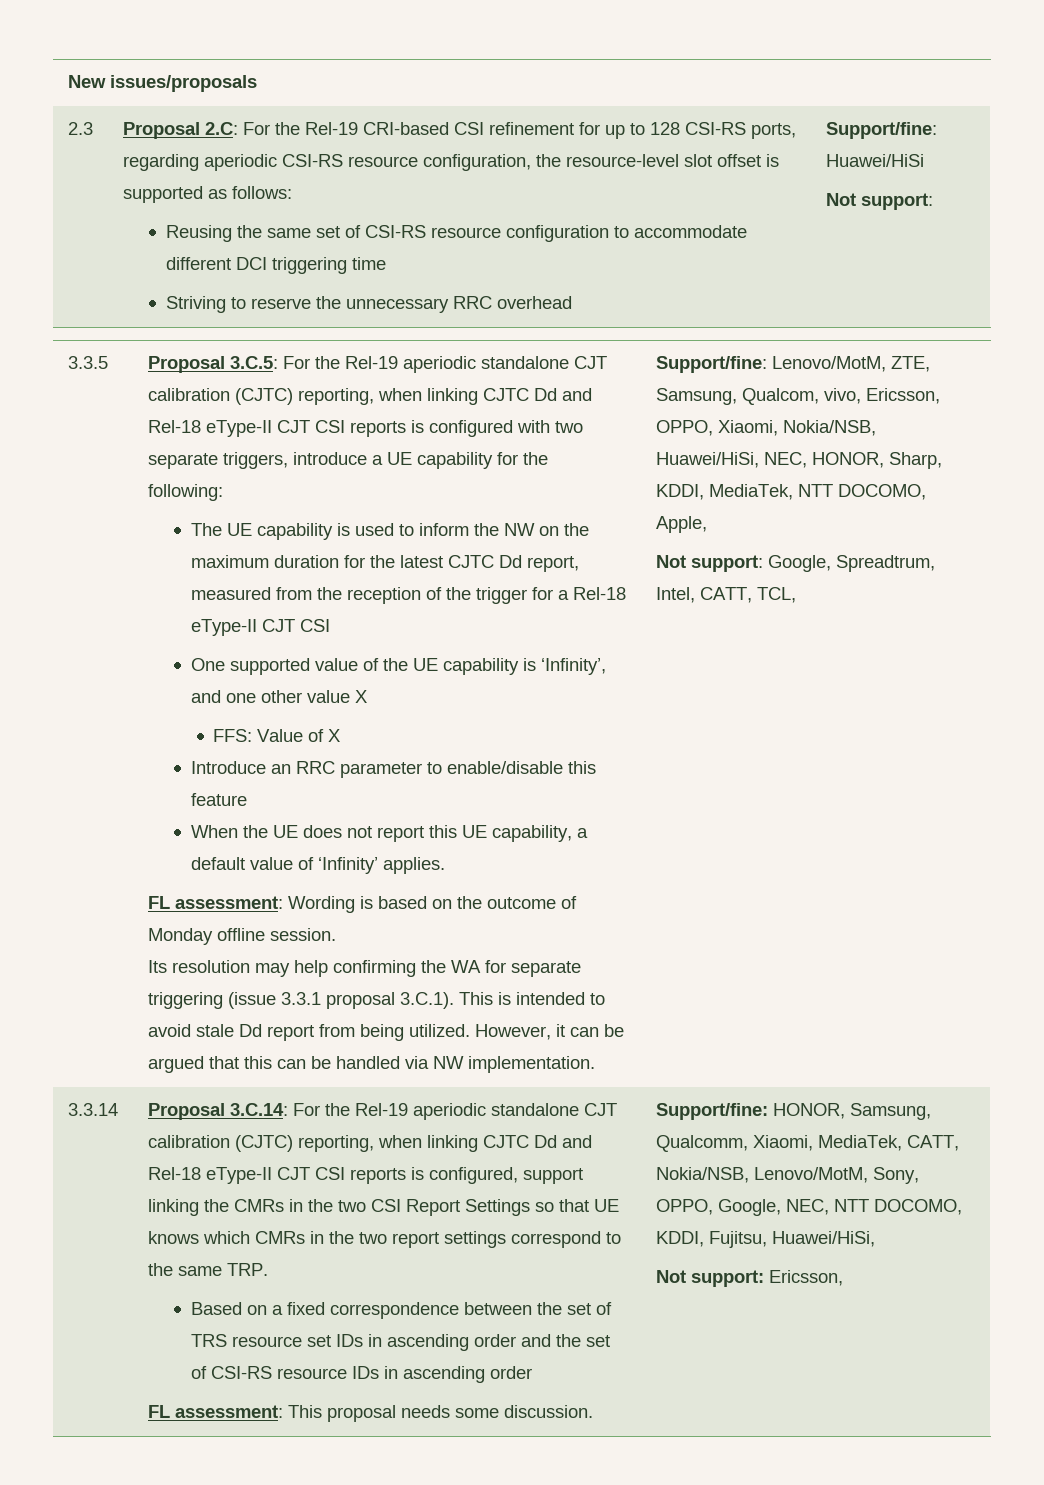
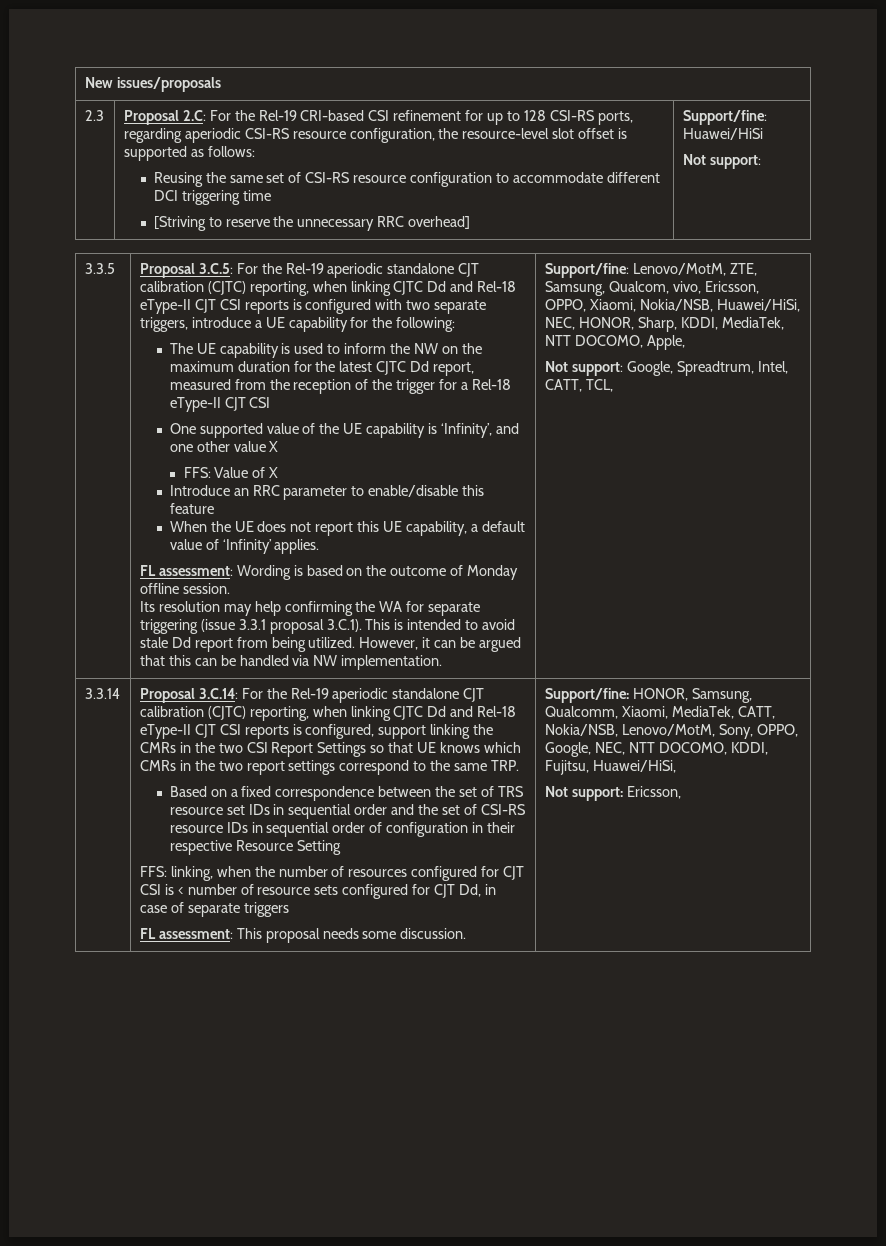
[165,296,226,313] Striving -> [153,216,206,231] [Striving
[496,296,572,309] overhead -> [408,216,471,229] overhead]
[386,1334,469,1351] ascending -> [288,804,352,819] sequential
[402,1366,532,1383] ascending order -> [266,822,515,837] [169,840,341,855] [139,866,525,881] [139,884,496,899] [139,902,289,917] sequential order of configuration in their respective Resource Setting // FFS: linking, when the number of resources configured for CJT CSI is < number of resource sets configured for CJT Dd, in case of separate triggers

